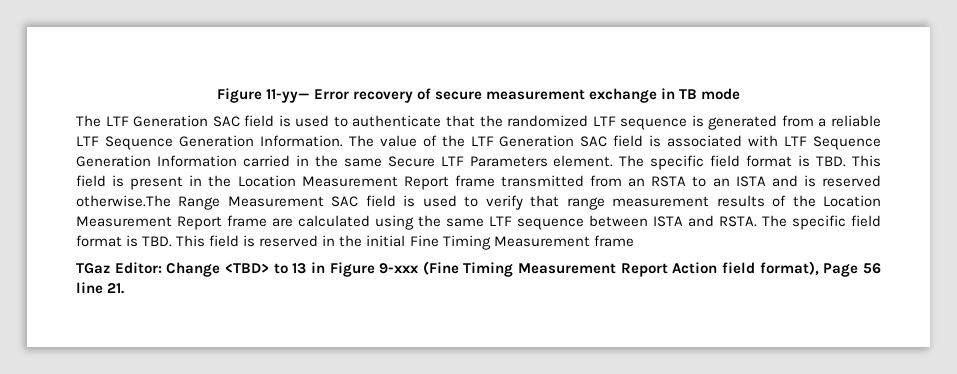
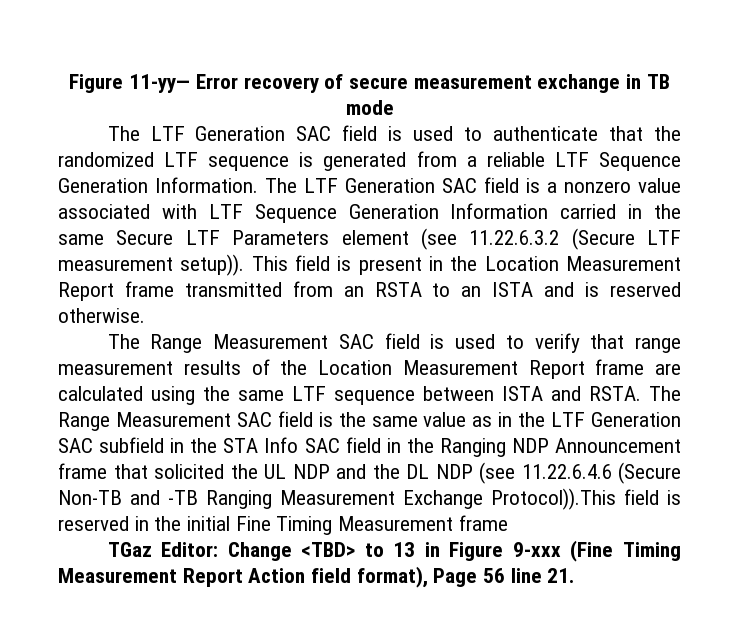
[379,135,662,147] value of the LTF Generation SAC field is -> [304,177,681,193] LTF Generation SAC field is a nonzero value
[553,155,847,170] element. The specific field format is TBD. -> [341,228,681,250] [58,254,245,276] element (see 11.22.6.3.2 (Secure LTF measurement setup)).
[76,195,171,207] otherwise.The -> [58,308,145,323] [107,334,140,349] otherwise. // The
[792,215,881,230] [76,235,206,247] specific field format is TBD. This -> [58,411,682,431] [58,437,681,457] [58,462,681,484] [58,488,616,510] Range Measurement SAC field is the same value as in the LTF Generation SAC subfield in the STA Info SAC field in the Ranging NDP Announcement frame that solicited the UL NDP and the DL NDP (see 11.22.6.4.6 (Secure Non-TB and -TB Ranging Measurement Exchange Protocol)).This

